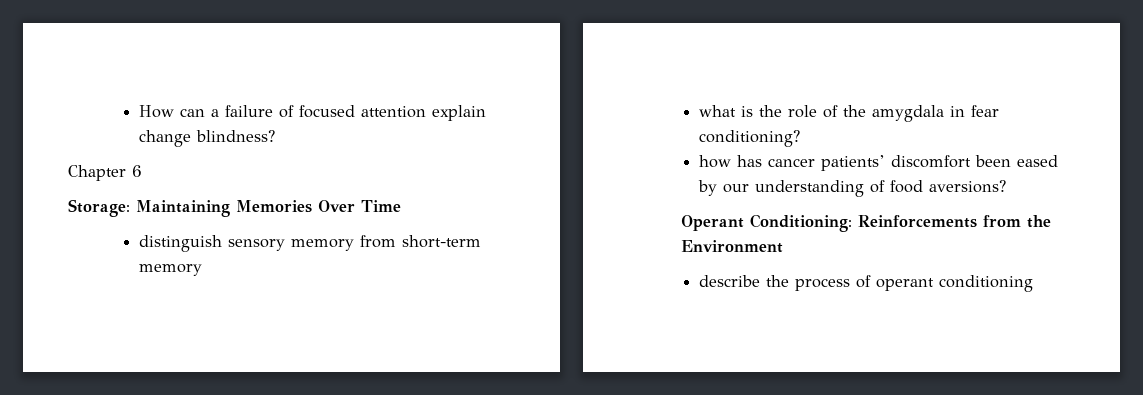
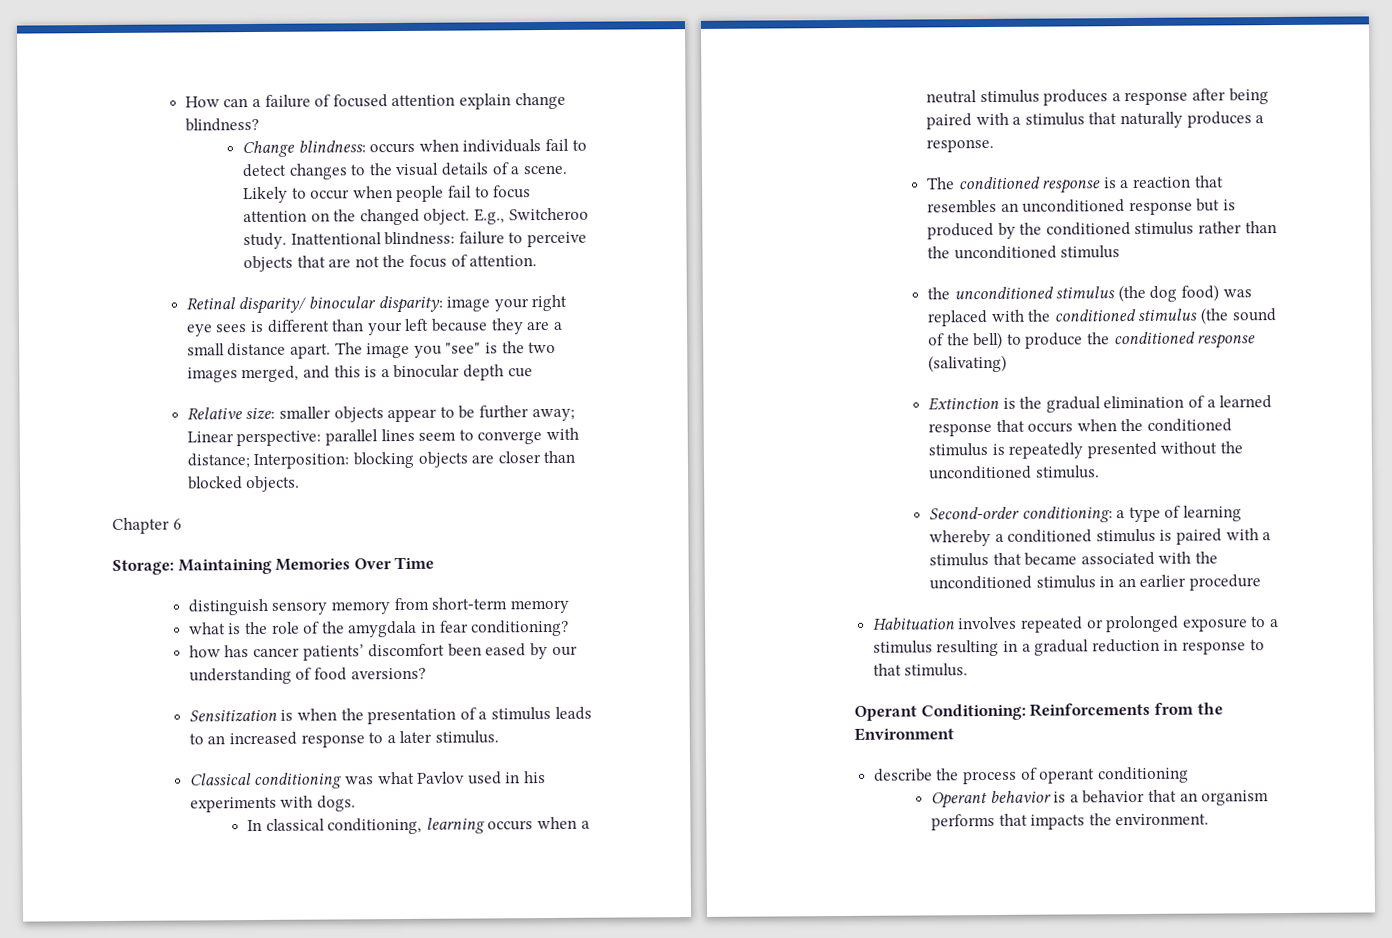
(275, 136) none -> [242,138,587,158] [242,162,567,180] [243,185,532,204] [243,207,589,226] [243,231,588,250] [243,254,538,273] [185,294,568,315] [186,318,563,337] [186,341,557,359] [186,364,533,383] [186,405,575,423] [186,427,580,447] [186,450,576,470] [187,475,301,493] // Change blindness: occurs when individuals fail to detect changes to the visual details of a scene. Likely to occur when people fail to focus attention on the changed object. E.g., Switcheroo study. Inattentional blindness: failure to perceive objects that are not the focus of attention. // Retinal disparity/ binocular disparity: image your right eye sees is different than your left because they are a small distance apart. The image you "see" is the two images merged, and this is a binocular depth cue // Relative size: smaller objects appear to be further away; Linear perspective: parallel lines seem to converge with distance; Interposition: blocking objects are closer than blocked objects.
(1006, 186) none -> [188,706,592,725] [188,730,500,748] [189,771,547,790] [189,795,357,813] [247,816,590,835] [926,88,1269,106] [926,111,1265,130] [926,138,995,153] [927,175,1224,194] [927,198,1237,216] [927,221,1277,240] [927,245,1121,260] [927,284,1252,303] [927,307,1277,327] [928,331,1257,350] [928,354,1008,373] [928,395,1273,413] [928,418,1233,437] [928,441,1244,459] [928,465,1100,480] [929,505,1243,523] [929,528,1272,547] [929,551,1219,567] [929,574,1262,591] [872,615,1280,633] [872,638,1265,657] [872,663,969,677] // Sensitization is when the presentation of a stimulus leads to an increased response to a later stimulus. // Classical conditioning was what Pavlov used in his experiments with dogs. // In classical conditioning, learning occurs when a neutral stimulus produces a response after being paired with a stimulus that naturally produces a response. // The conditioned response is a reaction that resembles an unconditioned response but is produced by the conditioned stimulus rather than the unconditioned stimulus // the unconditioned stimulus (the dog food) was replaced with the conditioned stimulus (the sound of the bell) to produce the conditioned response (salivating) // Extinction is the gradual elimination of a learned response that occurs when the conditioned stimulus is repeatedly presented without the unconditioned stimulus. // Second-order conditioning: a type of learning whereby a conditioned stimulus is paired with a stimulus that became associated with the unconditioned stimulus in an earlier procedure // Habituation involves repeated or prolonged exposure to a stimulus resulting in a gradual reduction in response to that stimulus.
(1033, 283) none -> [931,789,1270,809] [931,813,1210,831] // Operant behavior is a behavior that an organism performs that impacts the environment.

